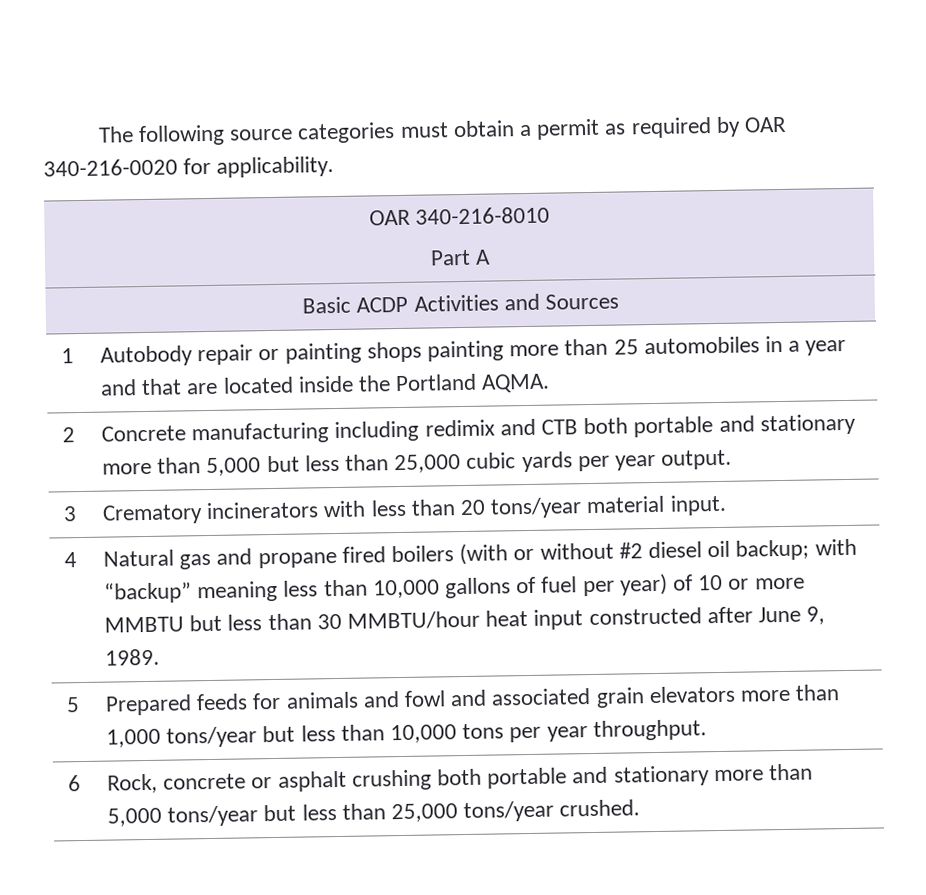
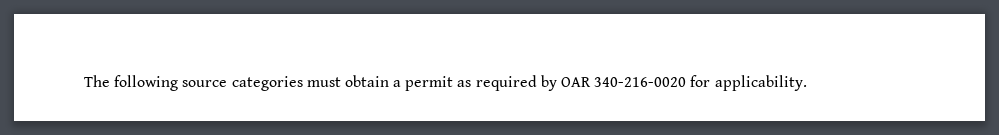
[368,206,551,226] [429,249,492,266] [302,293,619,314] [60,348,74,364] [99,335,847,367] [99,373,551,396] [61,427,75,443] [100,413,856,445] [101,449,733,477] [62,506,77,522] [101,494,727,525] [63,552,77,568] [102,538,857,570] [103,573,805,604] [103,606,826,633] [104,648,160,666] [65,697,80,713] [104,684,841,716] [105,719,707,748] [67,775,81,792] [106,763,813,794] [106,799,641,827] // OAR 340-216-8010 // Part A // Basic ACDP Activities and Sources // 1 | Autobody repair or painting shops painting more than 25 automobiles in a year and that are located inside the Portland AQMA. // 2 | Concrete manufacturing including redimix and CTB both portable and stationary more than 5,000 but less than 25,000 cubic yards per year output. // 3 | Crematory incinerators with less than 20 tons/year material input. // 4 | Natural gas and propane fired boilers (with or without #2 diesel oil backup; with “backup” meaning less than 10,000 gallons of fuel per year) of 10 or more MMBTU but less than 30 MMBTU/hour heat input constructed after June 9, 1989. // 5 | Prepared feeds for animals and fowl and associated grain elevators more than 1,000 tons/year but less than 10,000 tons per year throughput. // 6 | Rock, concrete or asphalt crushing both portable and stationary more than 5,000 tons/year but less than 25,000 tons/year crushed. -> (807, 83) none

